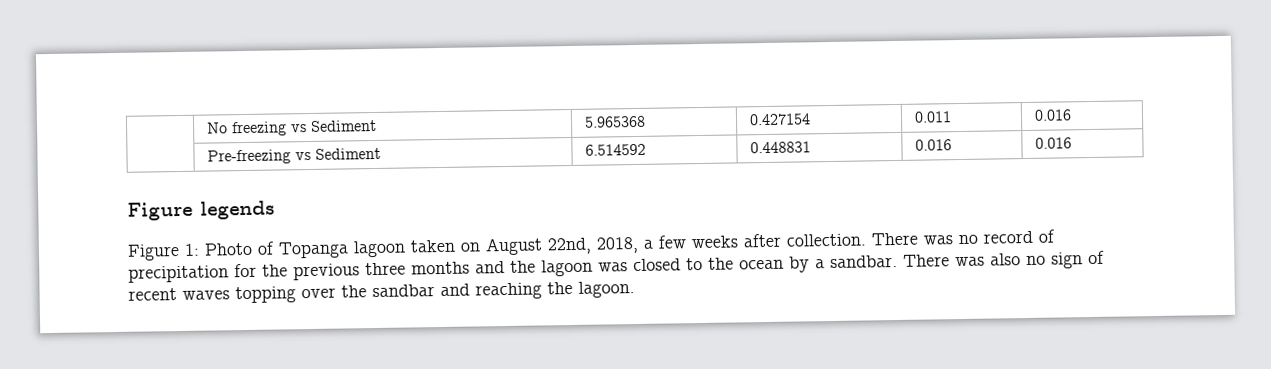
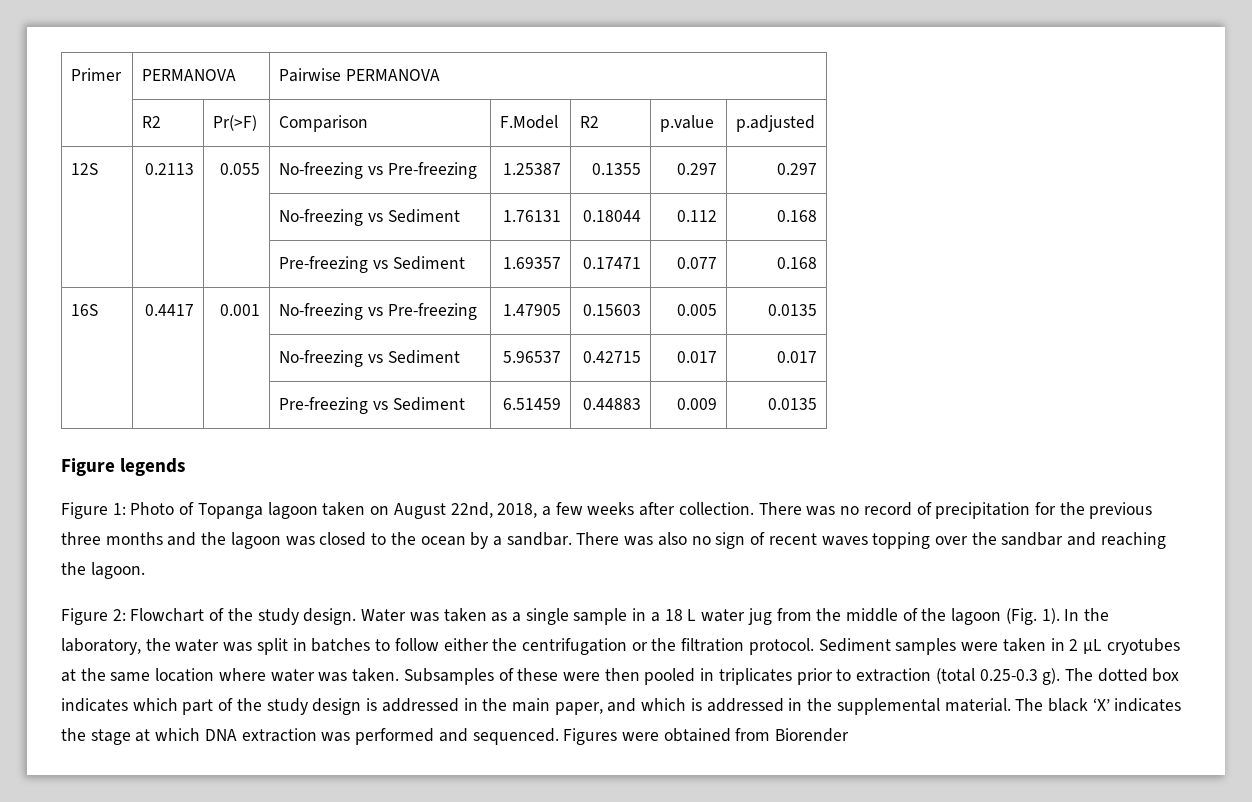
[205,119,377,137] [583,115,646,128] [748,113,811,126] [913,111,952,123] [1033,109,1072,121] [206,147,381,165] [584,143,646,156] [749,141,811,154] [914,139,952,151] [1034,137,1072,149] | No freezing vs Sediment | 5.965368 | 0.427154 | 0.011 | 0.016 // | Pre-freezing vs Sediment | 6.514592 | 0.448831 | 0.016 | 0.016 -> [71,68,123,81] [142,69,237,81] [279,68,441,82] [142,116,162,128] [213,115,258,131] [279,115,369,132] [500,115,559,129] [580,116,600,128] [660,115,715,132] [736,115,816,132] [71,163,99,175] [144,163,194,175] [219,163,260,175] [279,162,477,179] [502,163,561,175] [591,163,641,175] [676,163,717,175] [776,163,817,175] [279,209,460,226] [502,210,561,222] [582,210,641,222] [676,210,717,222] [776,210,817,222] [279,256,465,273] [502,257,561,269] [582,257,641,269] [676,257,717,269] [776,257,817,269] [71,304,99,316] [144,304,194,316] [219,304,260,316] [279,303,477,320] [502,304,561,316] [582,304,641,316] [676,304,717,316] [767,304,817,316] [279,350,460,367] [502,351,561,363] [582,351,641,363] [676,351,717,363] [776,351,817,363] [279,397,465,414] [502,398,561,410] [582,398,641,410] [676,398,717,410] [767,398,817,410] Primer | PERMANOVA | Pairwise PERMANOVA // | R2 | Pr(>F) | Comparison | F.Model | R2 | p.value | p.adjusted // 12S | 0.2113 | 0.055 | No-freezing vs Pre-freezing | 1.25387 | 0.1355 | 0.297 | 0.297 // | | | No-freezing vs Sediment | 1.76131 | 0.18044 | 0.112 | 0.168 // | | | Pre-freezing vs Sediment | 1.69357 | 0.17471 | 0.077 | 0.168 // 16S | 0.4417 | 0.001 | No-freezing vs Pre-freezing | 1.47905 | 0.15603 | 0.005 | 0.0135 // | | | No-freezing vs Sediment | 5.96537 | 0.42715 | 0.017 | 0.017 // | | | Pre-freezing vs Sediment | 6.51459 | 0.44883 | 0.009 | 0.0135
(635, 289) none -> [61,608,1110,625] [61,638,1180,655] [61,668,1180,685] [61,698,1182,715] [61,728,850,745] // Figure 2: Flowchart of the study design. Water was taken as a single sample in a 18 L water jug from the middle of the lagoon (Fig. 1). In the laboratory, the water was split in batches to follow either the centrifugation or the filtration protocol. Sediment samples were taken in 2 μL cryotubes at the same location where water was taken. Subsamples of these were then pooled in triplicates prior to extraction (total 0.25-0.3 g). The dotted box indicates which part of the study design is addressed in the main paper, and which is addressed in the supplemental material. The black ‘X’ indicates the stage at which DNA extraction was performed and sequenced. Figures were obtained from Biorender

